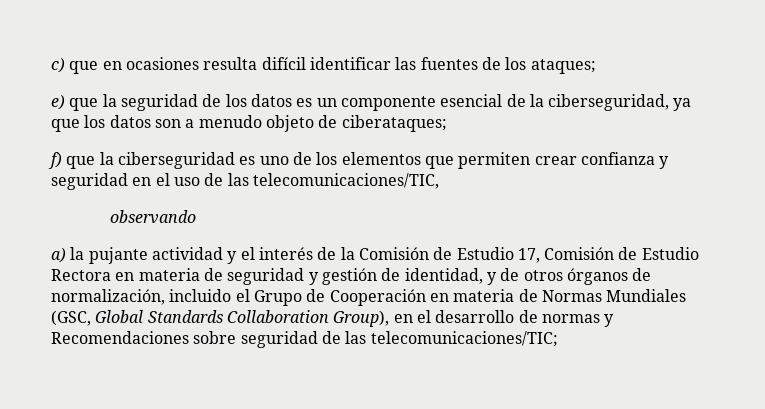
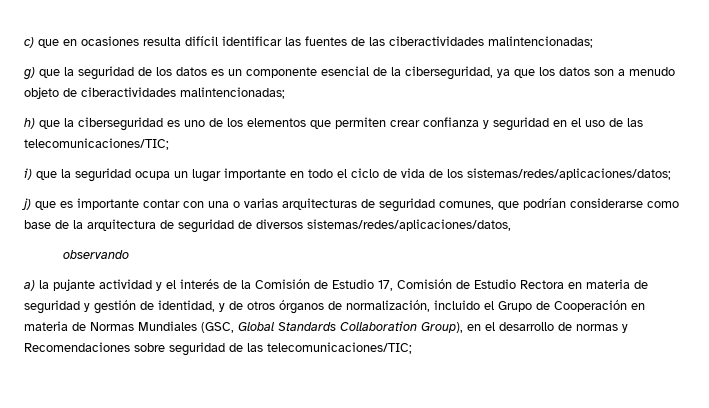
[505,57,596,74] [51,94,65,110] los ataques; // e) -> [369,36,593,48] [23,67,35,80] las ciberactividades malintencionadas; // g)
[341,115,447,132] [48,152,62,169] ciberataques; // f) -> [81,87,285,99] [24,118,35,129] ciberactividades malintencionadas; // h)
[252,173,439,189] telecomunicaciones/TIC, -> [24,138,169,150] [24,168,671,182] [22,198,679,212] [24,219,511,233] telecomunicaciones/TIC; // i) que la seguridad ocupa un lugar importante en todo el ciclo de vida de los sistemas/redes/aplicaciones/datos; // j) que es importante contar con una o varias arquitecturas de seguridad comunes, que podrían considerarse como base de la arquitectura de seguridad de diversos sistemas/redes/aplicaciones/datos,

